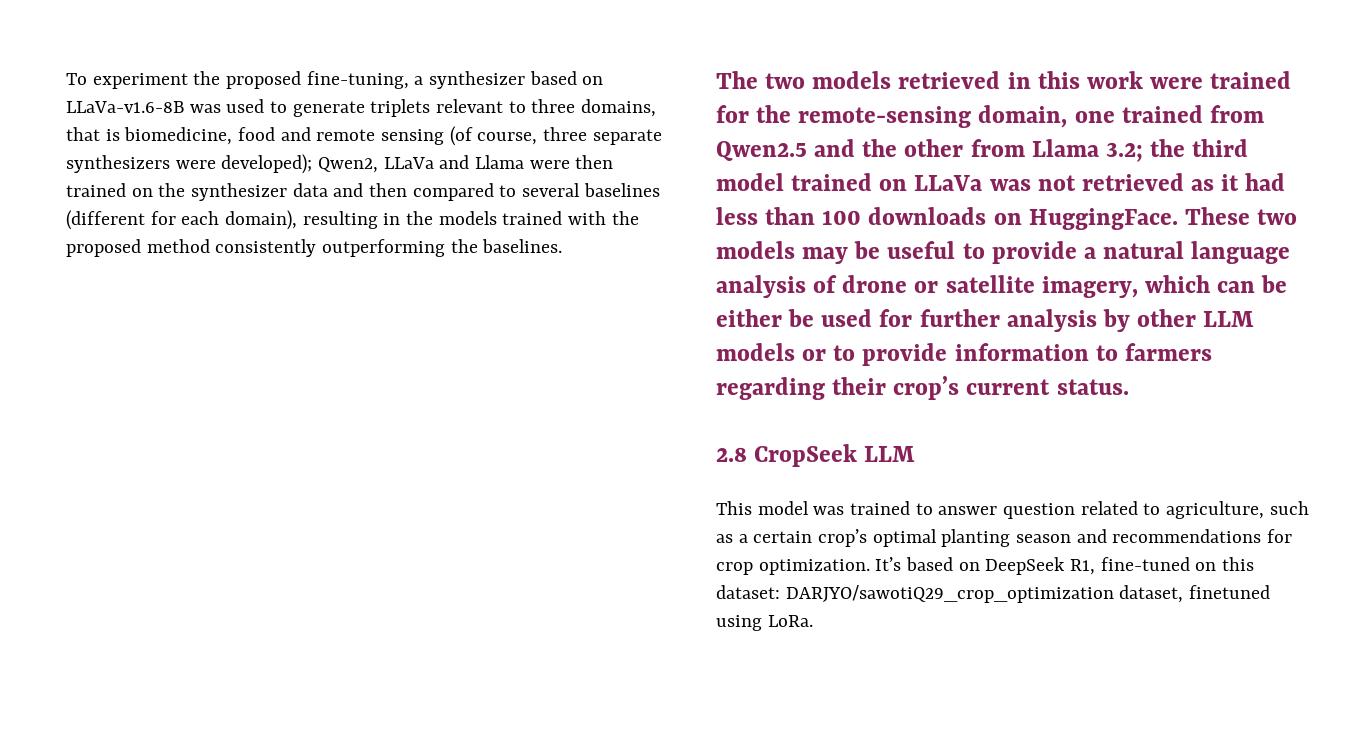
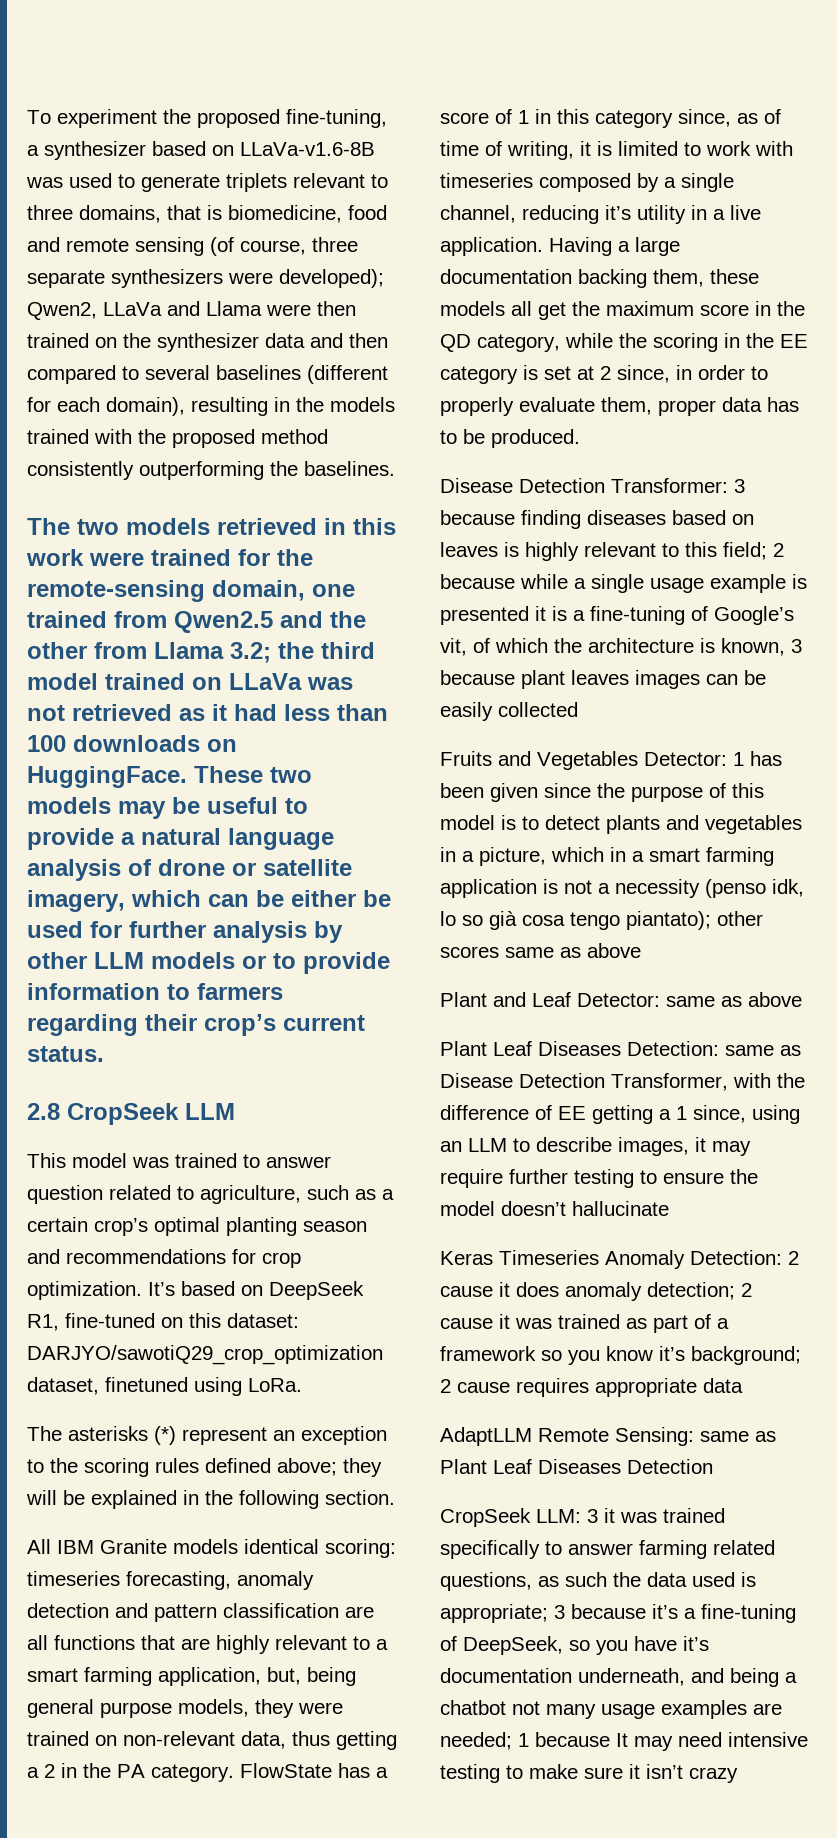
(813, 621) none -> [27,1426,387,1445] [27,1458,382,1477] [26,1490,395,1509] [27,1539,396,1558] [27,1571,314,1590] [27,1603,374,1622] [27,1635,388,1654] [27,1667,356,1686] [27,1699,343,1718] [27,1731,397,1750] [27,1763,388,1782] [440,109,781,128] [440,141,793,160] [440,173,734,192] [440,205,761,224] [440,237,680,256] [440,269,759,288] [440,301,805,320] [440,333,808,352] [440,365,768,384] [440,397,799,416] [440,429,580,448] [440,478,745,493] [440,510,754,529] [440,542,784,561] [440,574,807,593] [440,606,794,625] [440,638,802,656] [440,670,766,689] [440,702,578,721] [440,751,782,770] [440,783,764,802] [440,815,802,834] [440,847,774,866] [440,879,804,898] [440,911,763,930] [440,943,641,958] [440,992,802,1007] [440,1041,801,1056] [440,1073,805,1091] [440,1105,800,1124] [440,1137,751,1156] [440,1169,758,1188] [440,1201,669,1216] [440,1250,799,1269] [440,1282,752,1301] [440,1314,729,1333] [440,1346,801,1365] [440,1378,743,1397] [440,1427,776,1446] [440,1459,713,1474] [440,1508,725,1527] [440,1540,775,1559] [440,1572,756,1591] [440,1604,796,1623] [440,1636,709,1655] [440,1668,797,1687] [440,1700,782,1719] [440,1732,808,1751] [440,1764,738,1783] // The asterisks (*) represent an exception to the scoring rules defined above; they will be explained in the following section. // All IBM Granite models identical scoring: timeseries forecasting, anomaly detection and pattern classification are all functions that are highly relevant to a smart farming application, but, being general purpose models, they were trained on non-relevant data, thus getting a 2 in the PA category. FlowState has a score of 1 in this category since, as of time of writing, it is limited to work with timeseries composed by a single channel, reducing it’s utility in a live application. Having a large documentation backing them, these models all get the maximum score in the QD category, while the scoring in the EE category is set at 2 since, in order to properly evaluate them, proper data has to be produced. // Disease Detection Transformer: 3 because finding diseases based on leaves is highly relevant to this field; 2 because while a single usage example is presented it is a fine-tuning of Google’s vit, of which the architecture is known, 3 because plant leaves images can be easily collected // Fruits and Vegetables Detector: 1 has been given since the purpose of this model is to detect plants and vegetables in a picture, which in a smart farming application is not a necessity (penso idk, lo so già cosa tengo piantato); other scores same as above // Plant and Leaf Detector: same as above // Plant Leaf Diseases Detection: same as Disease Detection Transformer, with the difference of EE getting a 1 since, using an LLM to describe images, it may require further testing to ensure the model doesn’t hallucinate // Keras Timeseries Anomaly Detection: 2 cause it does anomaly detection; 2 cause it was trained as part of a framework so you know it’s background; 2 cause requires appropriate data // AdaptLLM Remote Sensing: same as Plant Leaf Diseases Detection // CropSeek LLM: 3 it was trained specifically to answer farming related questions, as such the data used is appropriate; 3 because it’s a fine-tuning of DeepSeek, so you have it’s documentation underneath, and being a chatbot not many usage examples are needed; 1 because It may need intensive testing to make sure it isn’t crazy

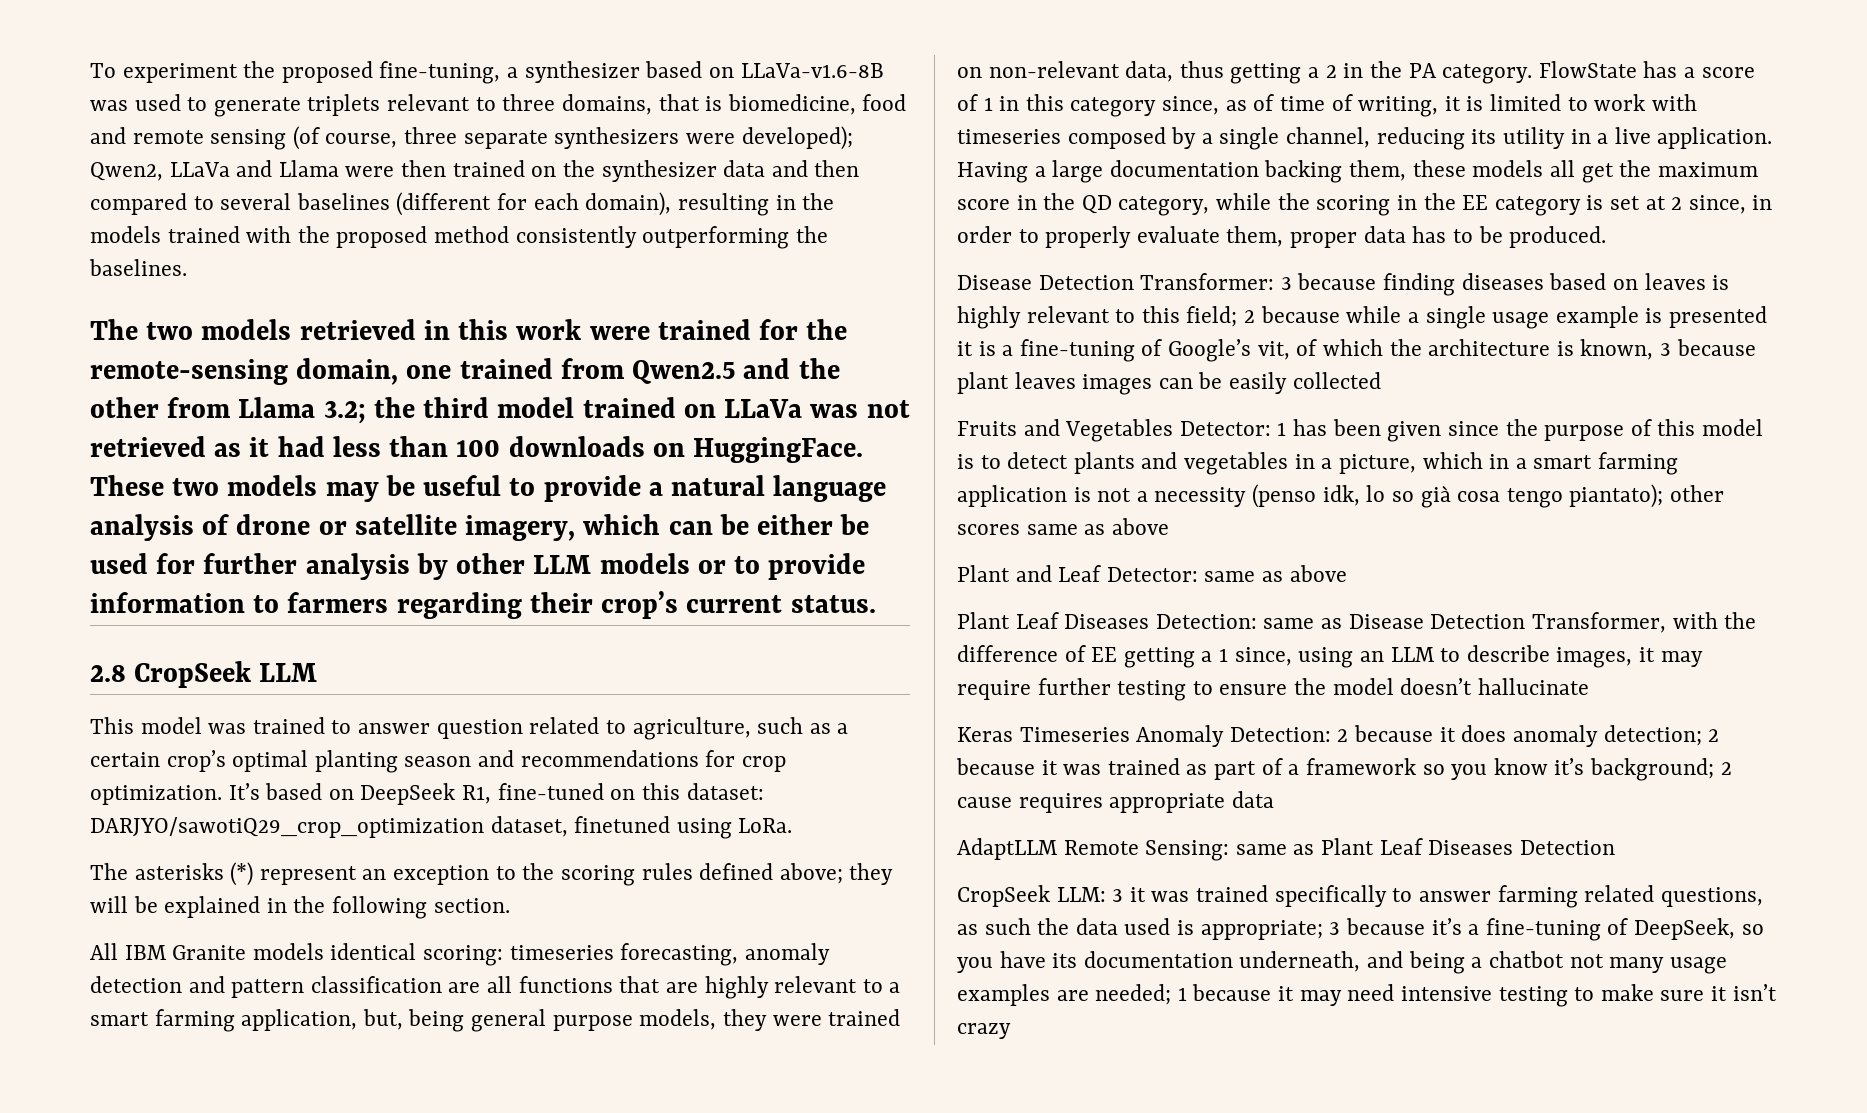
[605,205,631,220] it’s -> [1471,129,1497,144] its
[440,1286,493,1297] cause -> [1354,725,1434,742] because
[440,1318,493,1329] cause -> [956,758,1035,775] because
[683,1636,709,1651] it’s -> [1052,953,1078,968] its
[616,1733,628,1747] It -> [1278,986,1295,1001] it

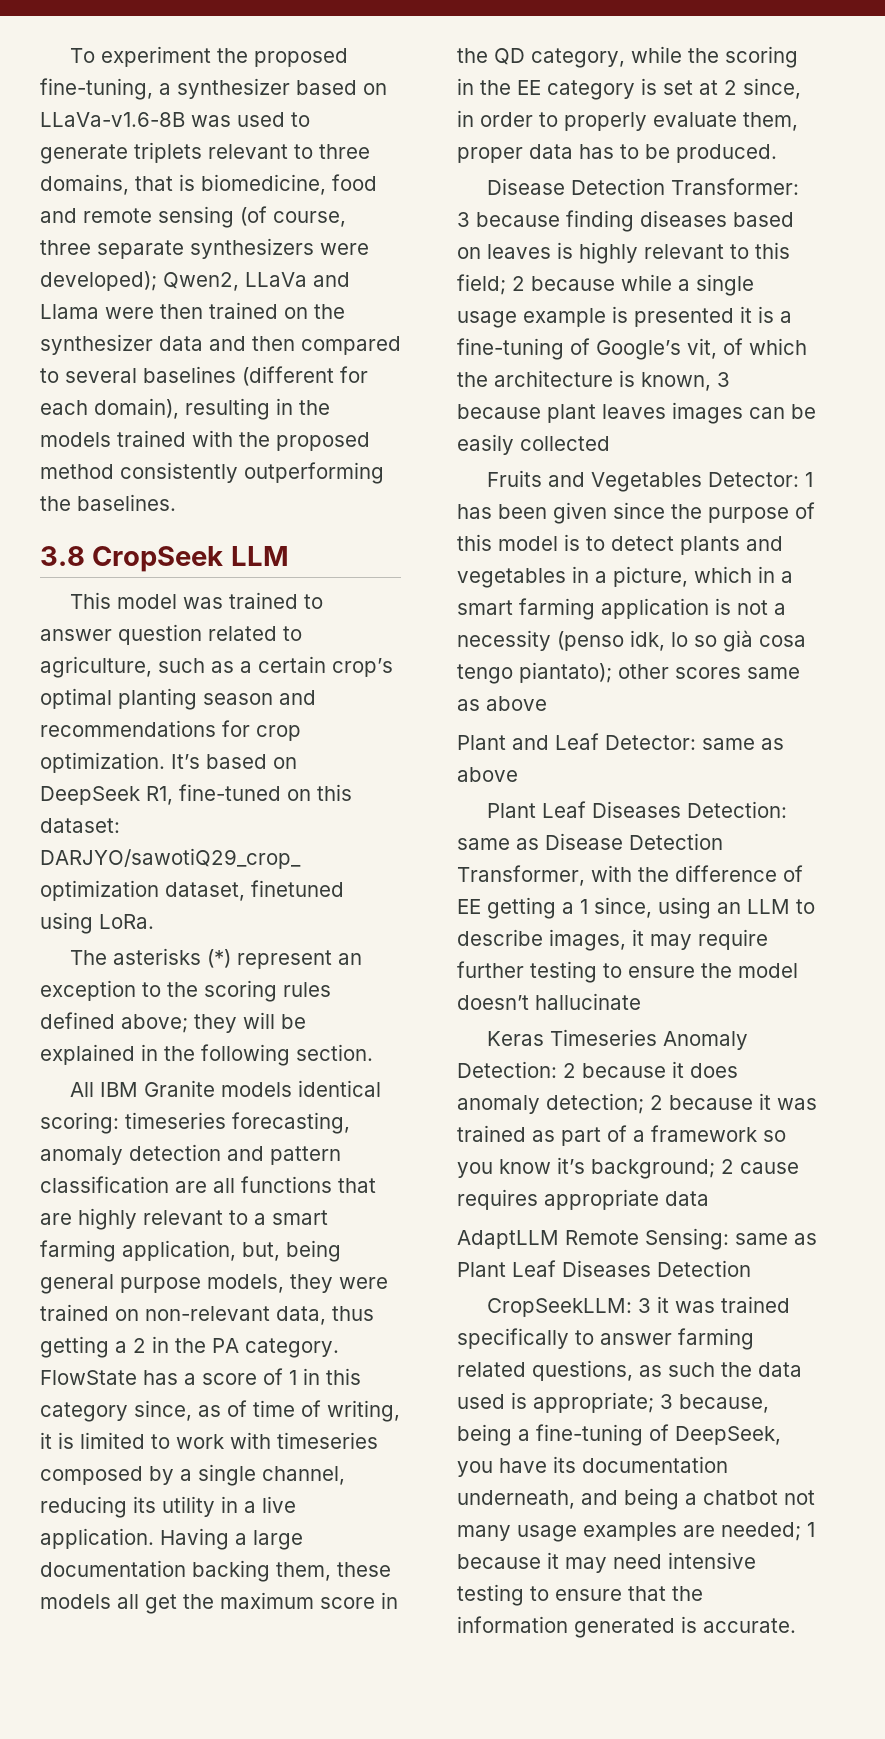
[90,319,848,340] [90,358,840,385] [90,397,910,424] [90,436,864,463] [90,475,887,502] [90,514,870,541] [90,553,866,580] [90,591,876,619] [90,665,126,682] The two models retrieved in this work were trained for the remote-sensing domain, one trained from Qwen2.5 and the other from Llama 3.2; the third model trained on LLaVa was not retrieved as it had less than 100 downloads on HuggingFace. These two models may be useful to provide a natural language analysis of drone or satellite imagery, which can be either be used for further analysis by other LLM models or to provide information to farmers regarding their crop’s current status. // 2.8 -> [40,546,85,566] 3.8
[957,885,1106,907] CropSeek LLM: -> [487,1298,633,1317] CropSeekLLM:
[1345,918,1462,935] because it’s -> [679,1394,769,1413] [457,1424,512,1446] because, being
[1741,924,1764,935] so -> (781, 1435) none
[1600,984,1777,1001] [957,1023,1011,1039] make sure it isn’t crazy -> [555,1586,703,1601] [457,1616,796,1638] ensure that the information generated is accurate.

